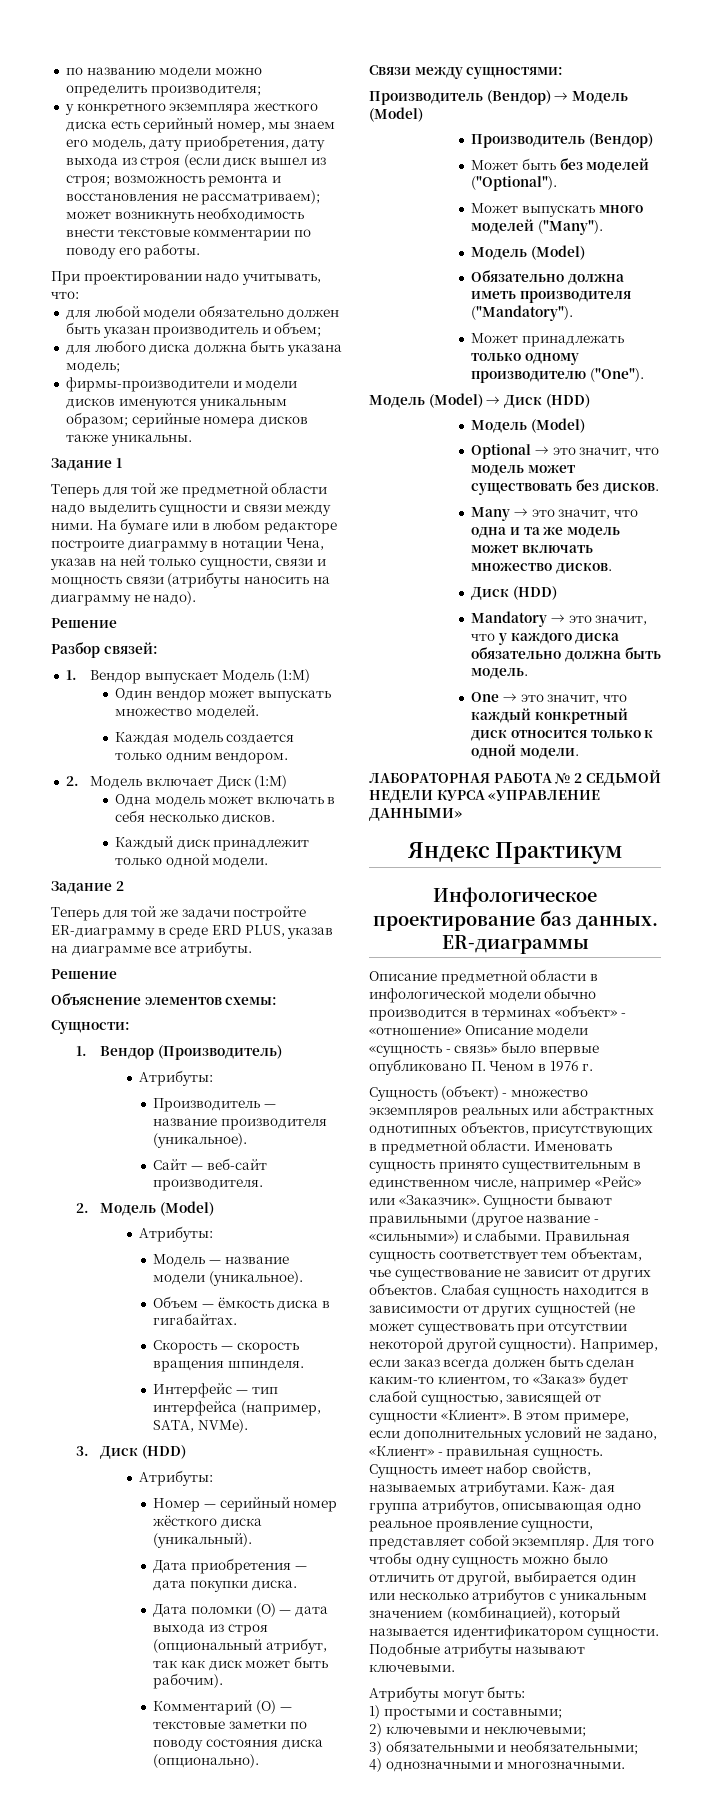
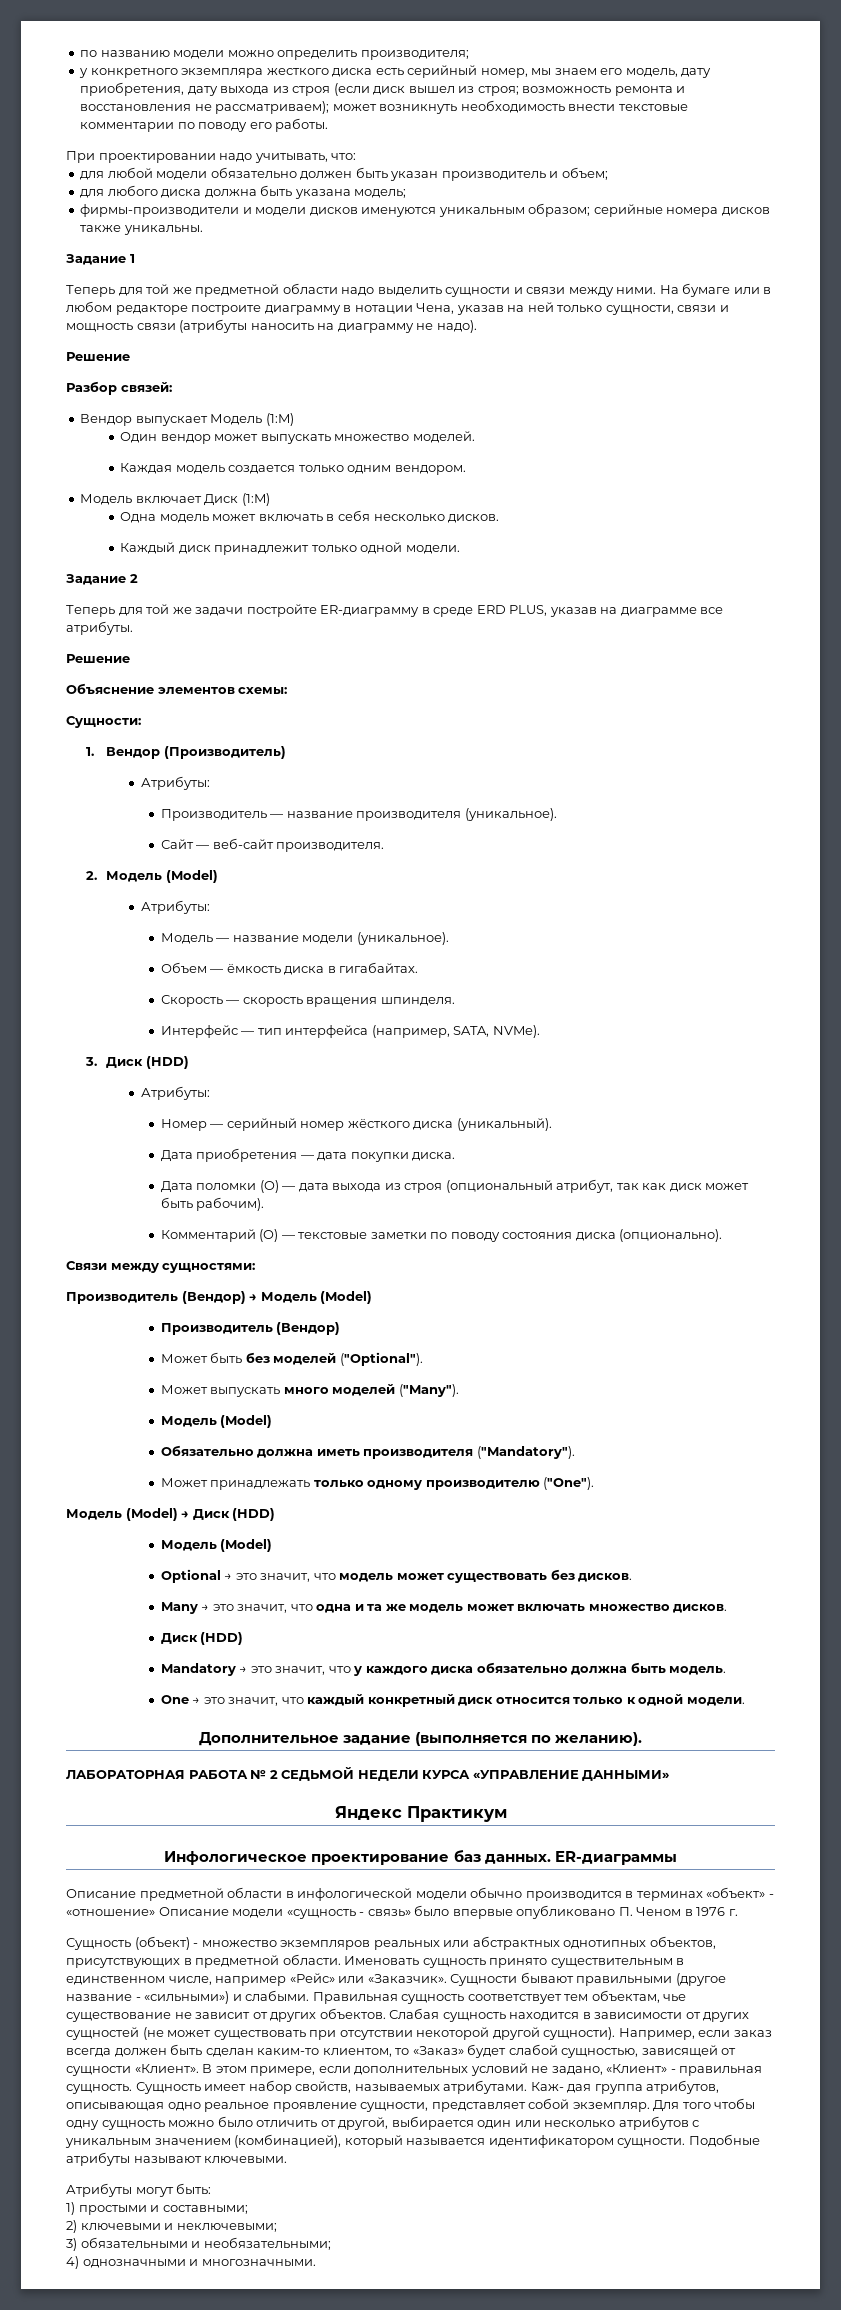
[65,670,77,680] 1. -> (172, 387) none
[65,776,79,786] 2. -> (466, 470) none
(580, 753) none -> [198,1732,643,1746] // Дополнительное задание (выполняется по желанию).

